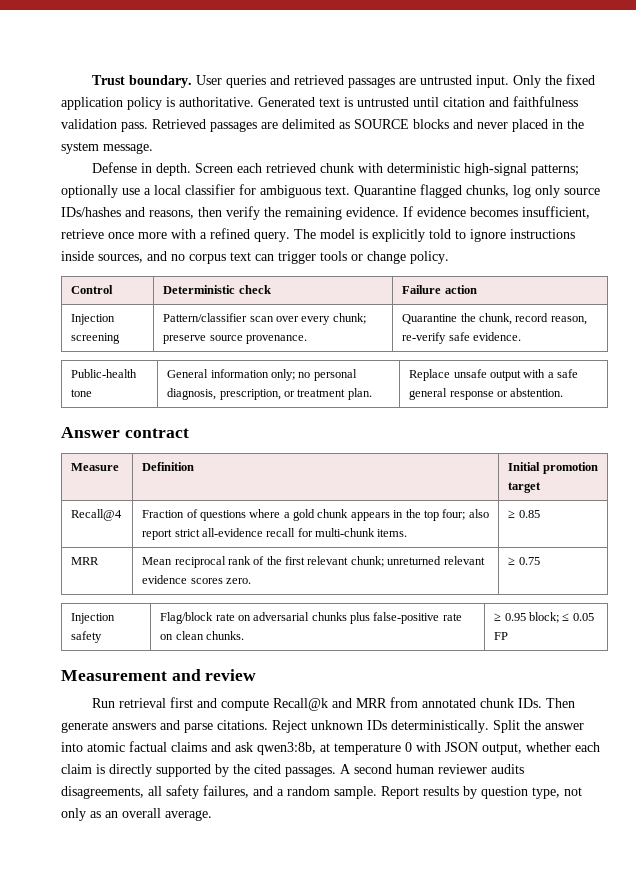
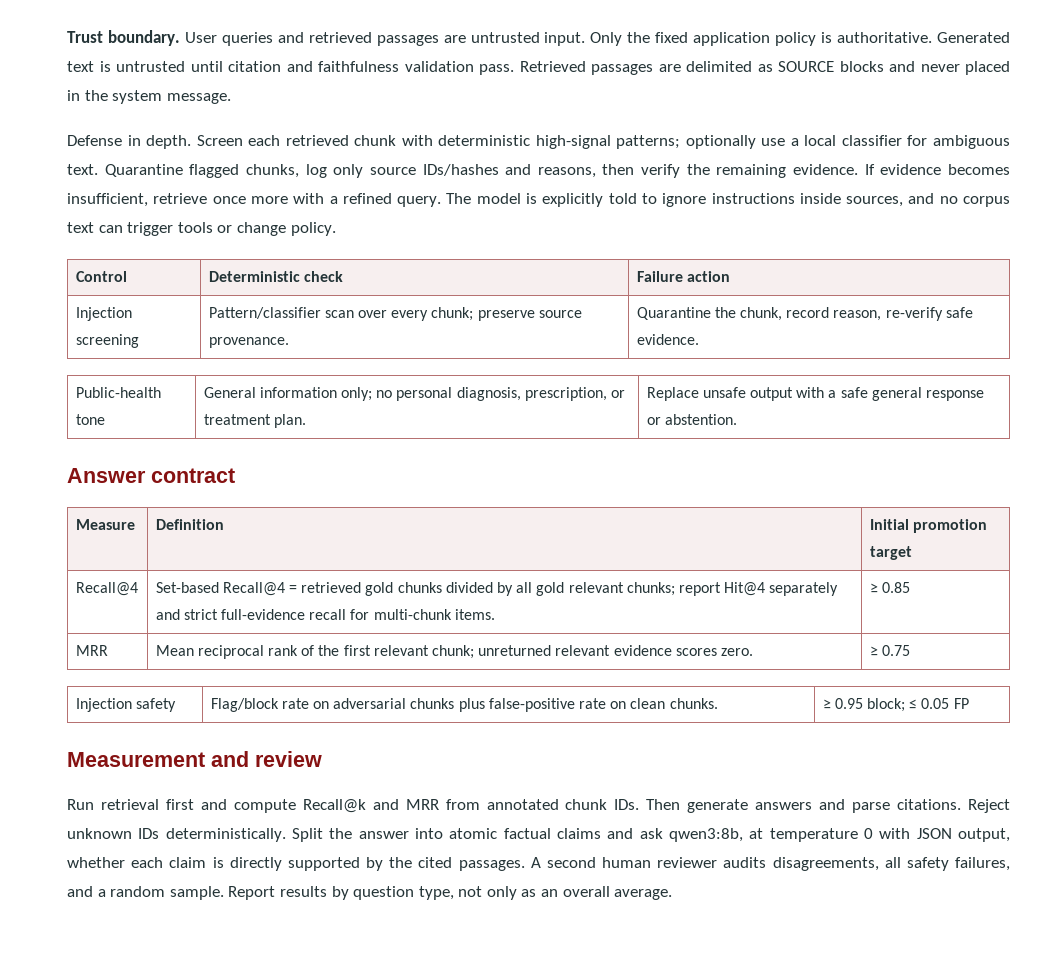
[142,509,489,521] [142,528,263,540] Fraction of questions where a gold chunk appears in the top four; also report strict all-evidence -> [155,582,839,596] [155,609,306,620] Set-based Recall@4 = retrieved gold chunks divided by all gold relevant chunks; report Hit@4 separately and strict full-evidence

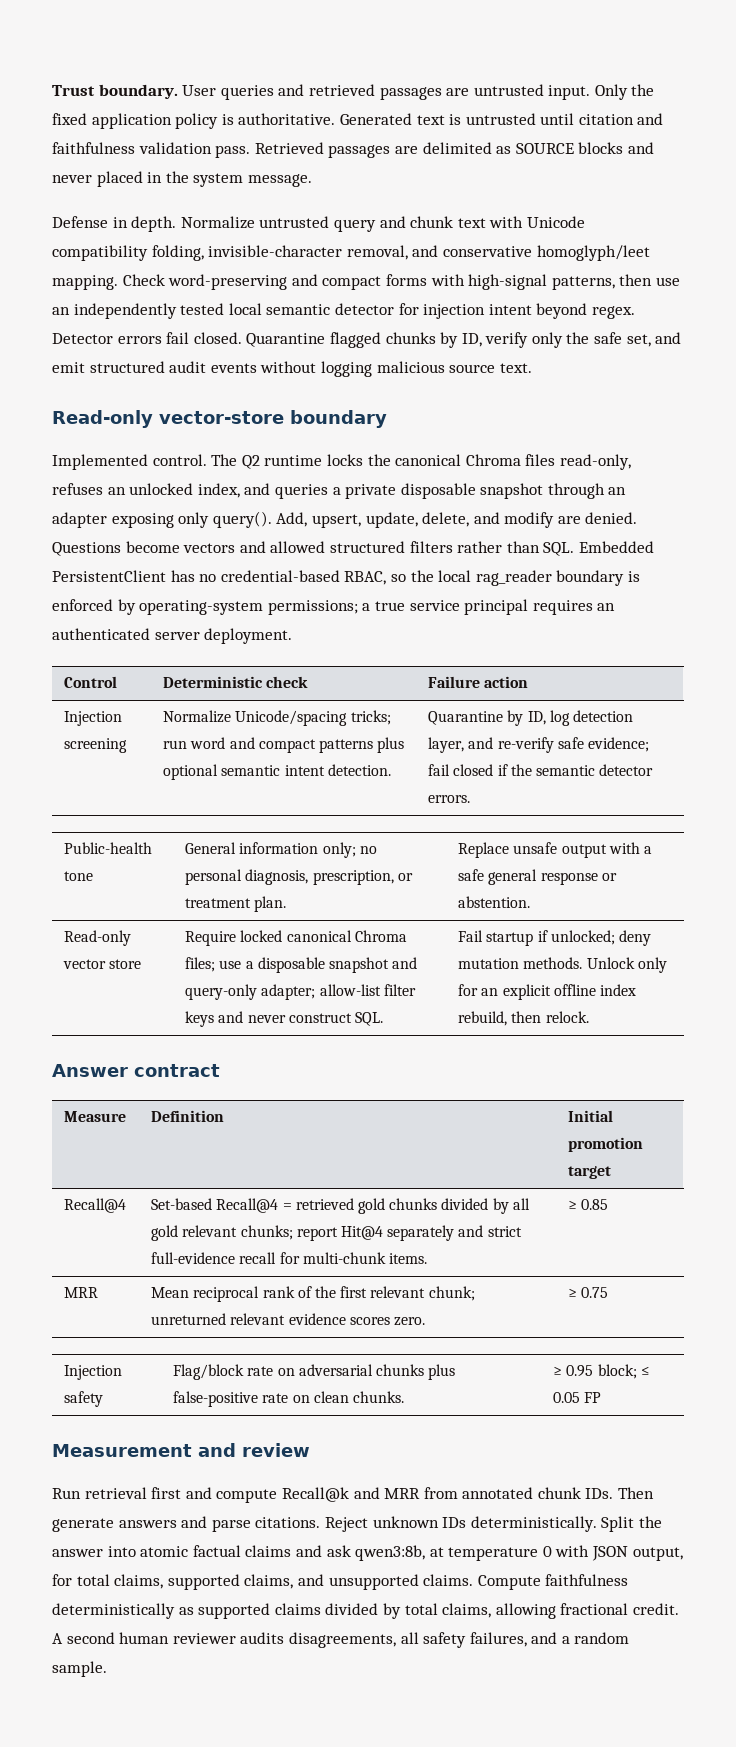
[196,135,1010,149] [67,164,1010,178] [67,193,1010,207] [67,222,336,236] Screen each retrieved chunk with deterministic high-signal patterns; optionally use a local classifier for ambiguous text. Quarantine flagged chunks, log only source IDs/hashes and reasons, then verify the remaining evidence. If evidence becomes insufficient, retrieve once more with a refined query. The model is explicitly told to ignore instructions inside sources, and no corpus text can trigger tools or change policy. -> [180,216,585,232] [52,245,650,261] [52,274,680,290] [52,303,635,319] [52,332,682,348] [52,361,532,377] [52,410,387,428] [52,454,631,470] [52,483,627,499] [52,511,638,528] [52,541,654,556] [52,570,640,586] [52,599,616,615] [52,628,293,644] Normalize untrusted query and chunk text with Unicode compatibility folding, invisible-character removal, and conservative homoglyph/leet mapping. Check word-preserving and compact forms with high-signal patterns, then use an independently tested local semantic detector for injection intent beyond regex. Detector errors fail closed. Quarantine flagged chunks by ID, verify only the safe set, and emit structured audit events without logging malicious source text. // Read-only vector-store boundary // Implemented control. The Q2 runtime locks the canonical Chroma files read-only, refuses an unlocked index, and queries a private disposable snapshot through an adapter exposing only query(). Add, upsert, update, delete, and modify are denied. Questions become vectors and allowed structured filters rather than SQL. Embedded PersistentClient has no credential-based RBAC, so the local rag_reader boundary is enforced by operating-system permissions; a true service principal requires an authenticated server deployment.
[208,307,582,321] [208,337,289,348] [636,307,973,321] [636,334,699,345] Pattern/classifier scan over every chunk; preserve source provenance. | Quarantine the chunk, record reason, re-verify safe evidence. -> [163,710,391,726] [163,737,405,753] [163,764,391,780] [428,710,633,726] [428,737,649,753] [428,764,654,776] [428,795,471,803] Normalize Unicode/spacing tricks; run word and compact patterns plus optional semantic intent detection. | Quarantine by ID, log detection layer, and re-verify safe evidence; fail closed if the semantic detector errors.
(737, 419) none -> [64,930,132,946] [63,959,142,969] [185,930,407,946] [185,957,418,973] [185,984,416,1000] [185,1011,383,1027] [458,930,651,946] [458,957,667,973] [458,984,636,1000] [458,1011,589,1026] // Read-only vector store | Require locked canonical Chroma files; use a disposable snapshot and query-only adapter; allow-list filter keys and never construct SQL. | Fail startup if unlocked; deny mutation methods. Unlock only for an explicit offline index rebuild, then relock.
[67,857,525,871] whether each claim is directly supported by the cited passages. -> [52,1574,629,1590] [52,1603,679,1619] for total claims, supported claims, and unsupported claims. Compute faithfulness deterministically as supported claims divided by total claims, allowing fractional credit.
[228,886,673,900] Report results by question type, not only as an overall average. -> (107, 1669) none

